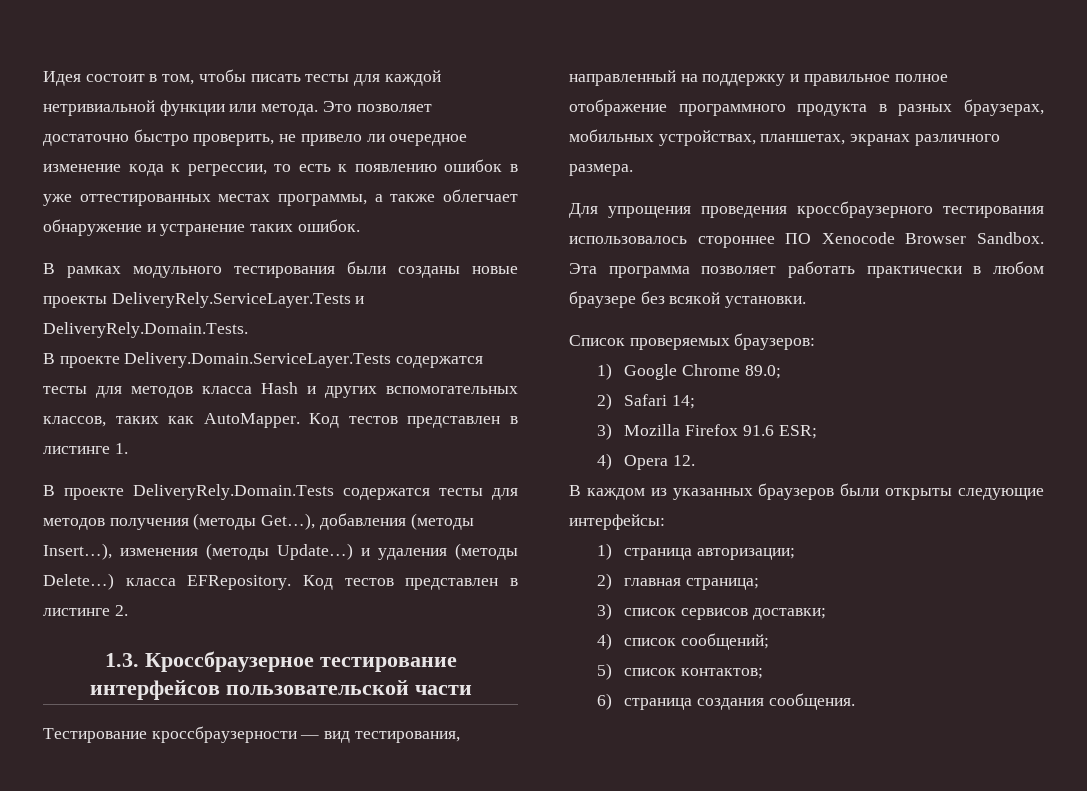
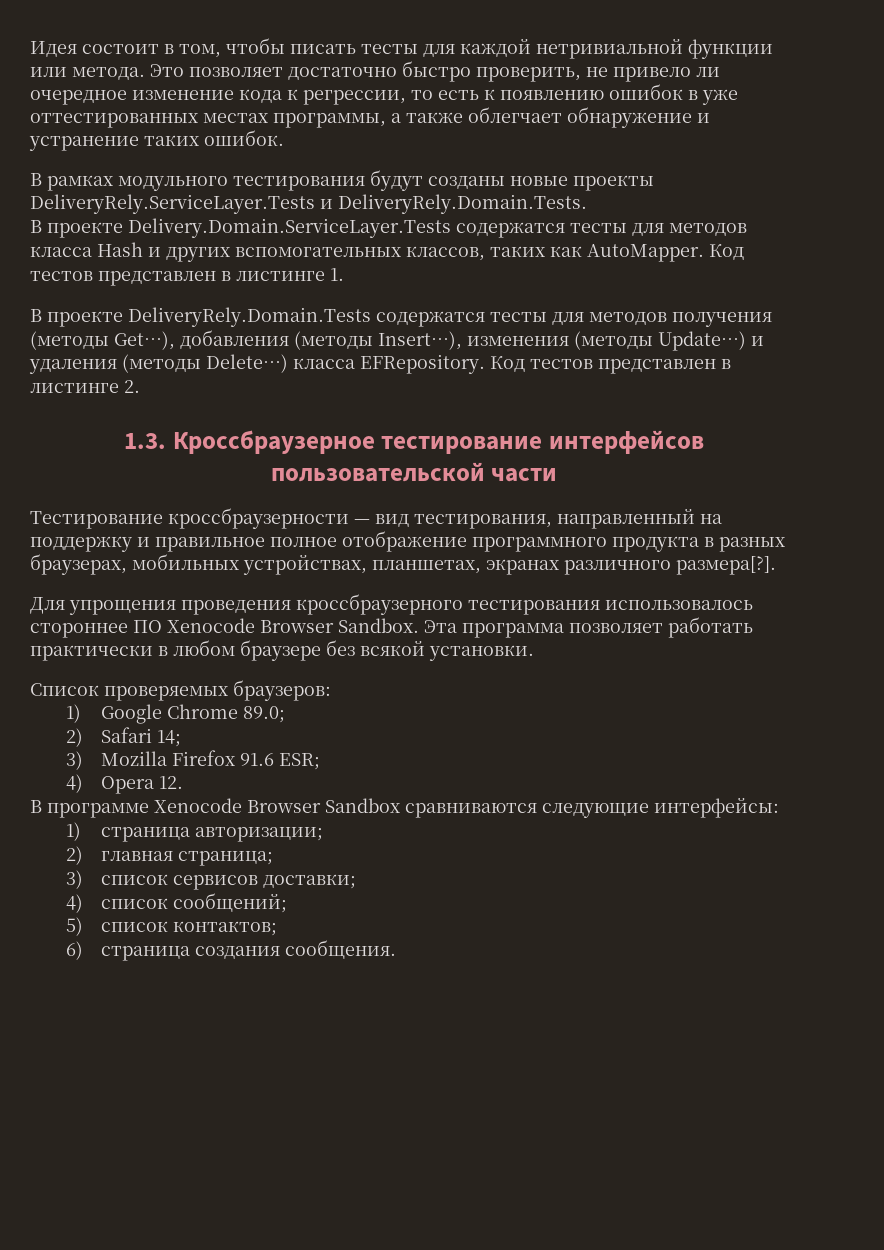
[347,261,386,274] были -> [370,170,423,191] будут
[569,164,633,176] размера. -> [676,556,776,575] размера[?].
[586,483,953,500] каждом из указанных браузеров были открыты -> [47,798,537,818] программе Xenocode Browser Sandbox сравниваются

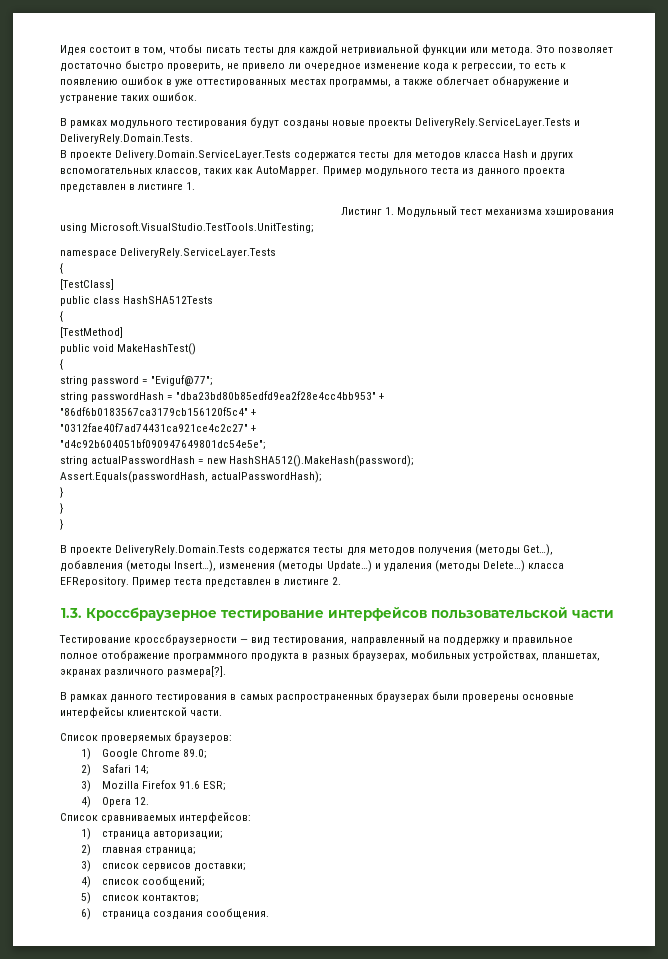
[709,244,744,260] [30,268,344,286] Код тестов представлен в листинге 1. -> [322,166,566,177] [60,182,196,193] [341,206,614,218] [60,222,315,233] [60,248,277,258] [60,263,63,274] [60,279,114,290] [60,296,214,306] [60,311,63,322] [60,327,123,338] [60,343,197,355] [60,359,63,370] [60,375,214,386] [60,391,385,402] [60,407,257,416] [60,423,257,432] [60,439,266,450] [60,455,415,467] [60,471,323,483] [60,487,63,498] [60,503,63,514] [60,519,63,530] Пример модульного теста из данного проекта представлен в листинге 1. // Листинг 1. Модульный тест механизма хэширования // using Microsoft.VisualStudio.TestTools.UnitTesting; // namespace DeliveryRely.ServiceLayer.Tests // { // [TestClass] // public class HashSHA512Tests // { // [TestMethod] // public void MakeHashTest() // { // string password = "Eviguf@77"; // string passwordHash = "dba23bd80b85edfd9ea2f28e4cc4bb953" + // "86df6b0183567ca3179cb156120f5c4" + // "0312fae40f7ad74431ca921ce4c2c27" + // "d4c92b604051bf090947649801dc54e5e"; // string actualPasswordHash = new HashSHA512().MakeHash(password); // Assert.Equals(passwordHash, actualPasswordHash); // } // } // }
[490,356,593,372] Код тестов -> [132,577,203,587] Пример теста
[30,594,753,615] [30,617,753,638] [30,640,534,661] Для упрощения проведения кроссбраузерного тестирования использовалось стороннее ПО Xenocode Browser Sandbox. Эта программа позволяет работать практически в любом браузере без всякой установки. -> [60,691,575,703] [60,707,223,718] В рамках данного тестирования в самых распространенных браузерах были проверены основные интерфейсы клиентской части.
[30,798,779,818] В программе Xenocode Browser Sandbox сравниваются следующие интерфейсы: -> [60,812,252,823] Список сравниваемых интерфейсов:

